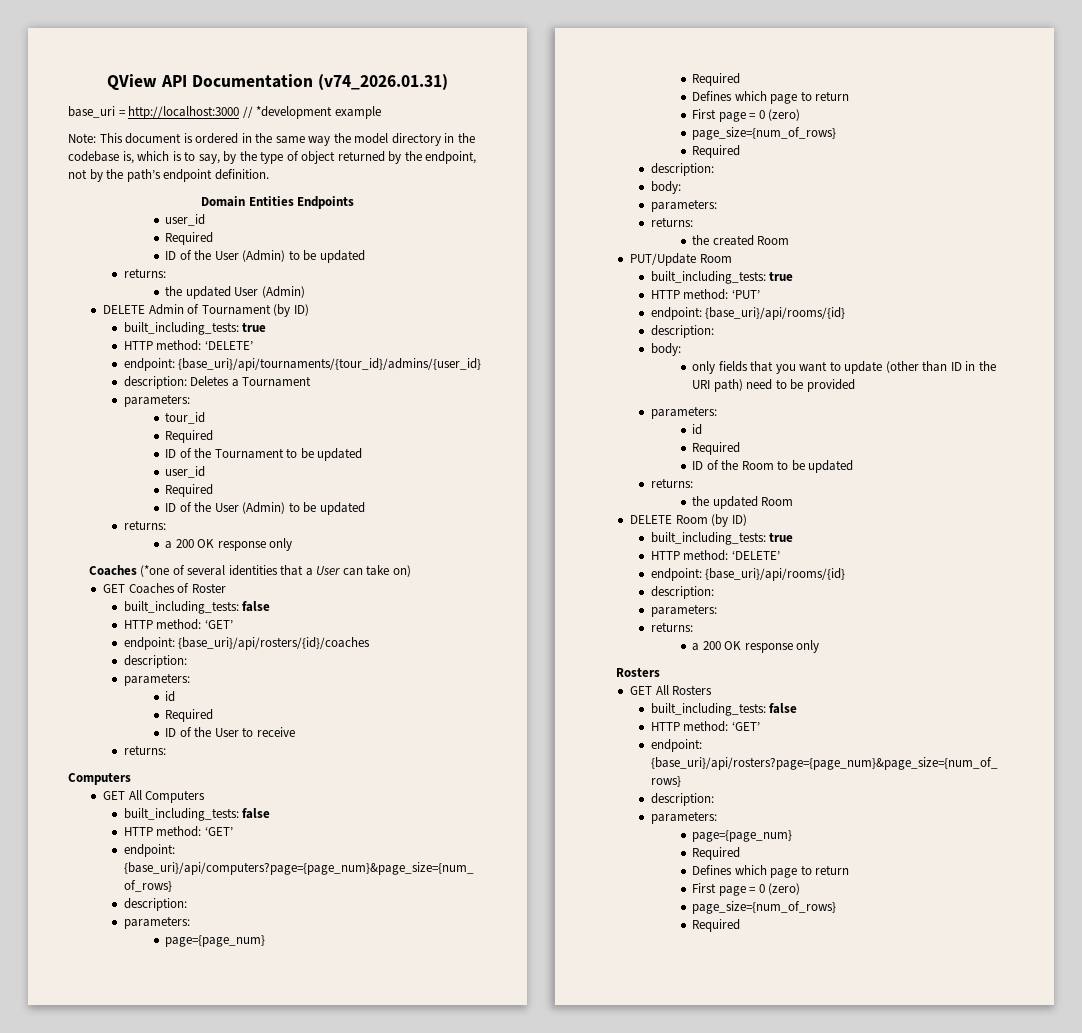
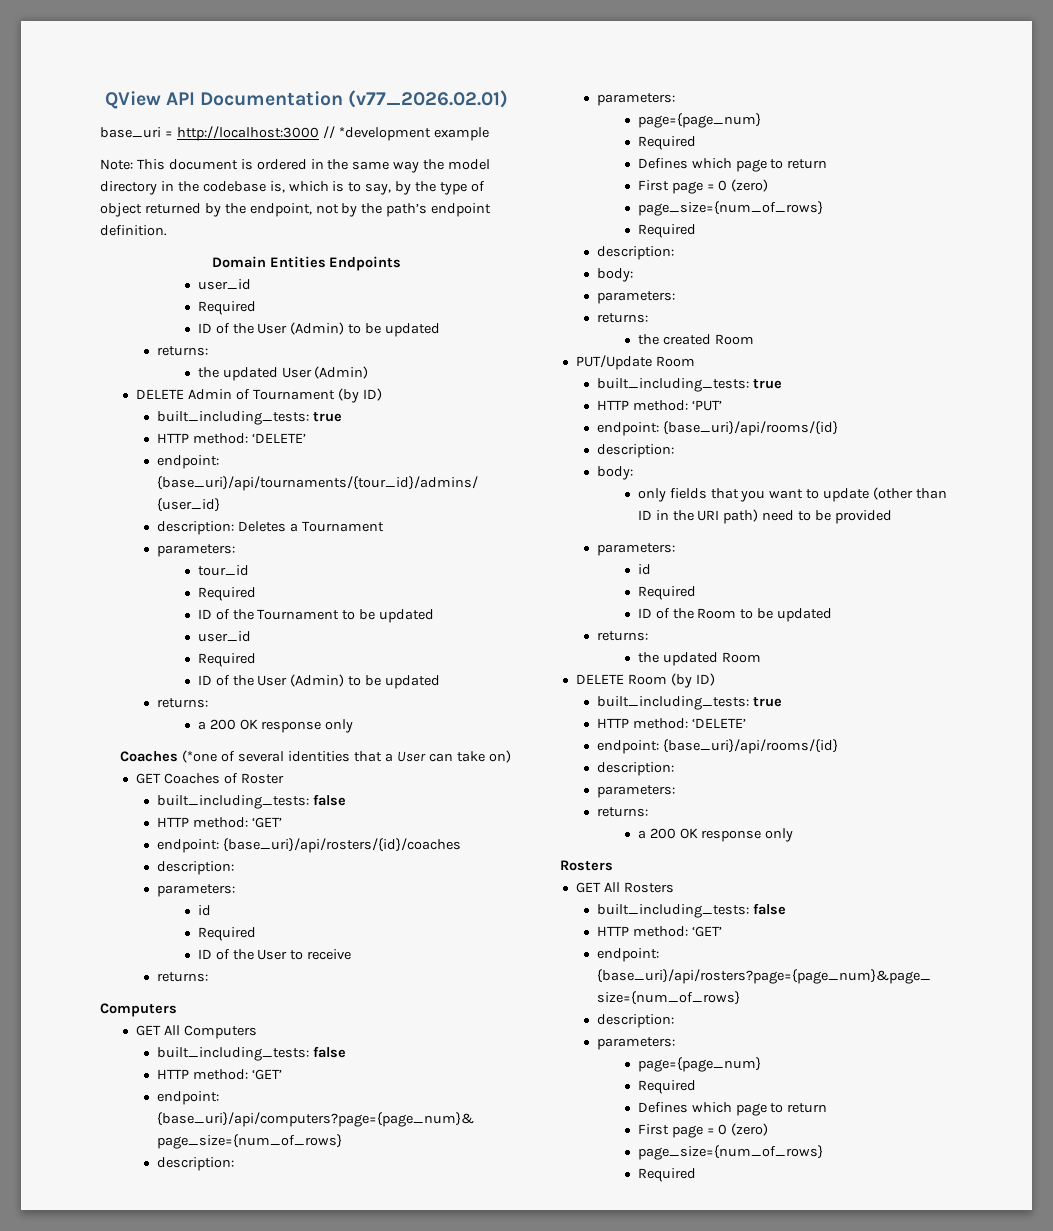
[317,74,448,90] (v74_2026.01.31) -> [348,90,509,108] (v77_2026.02.01)

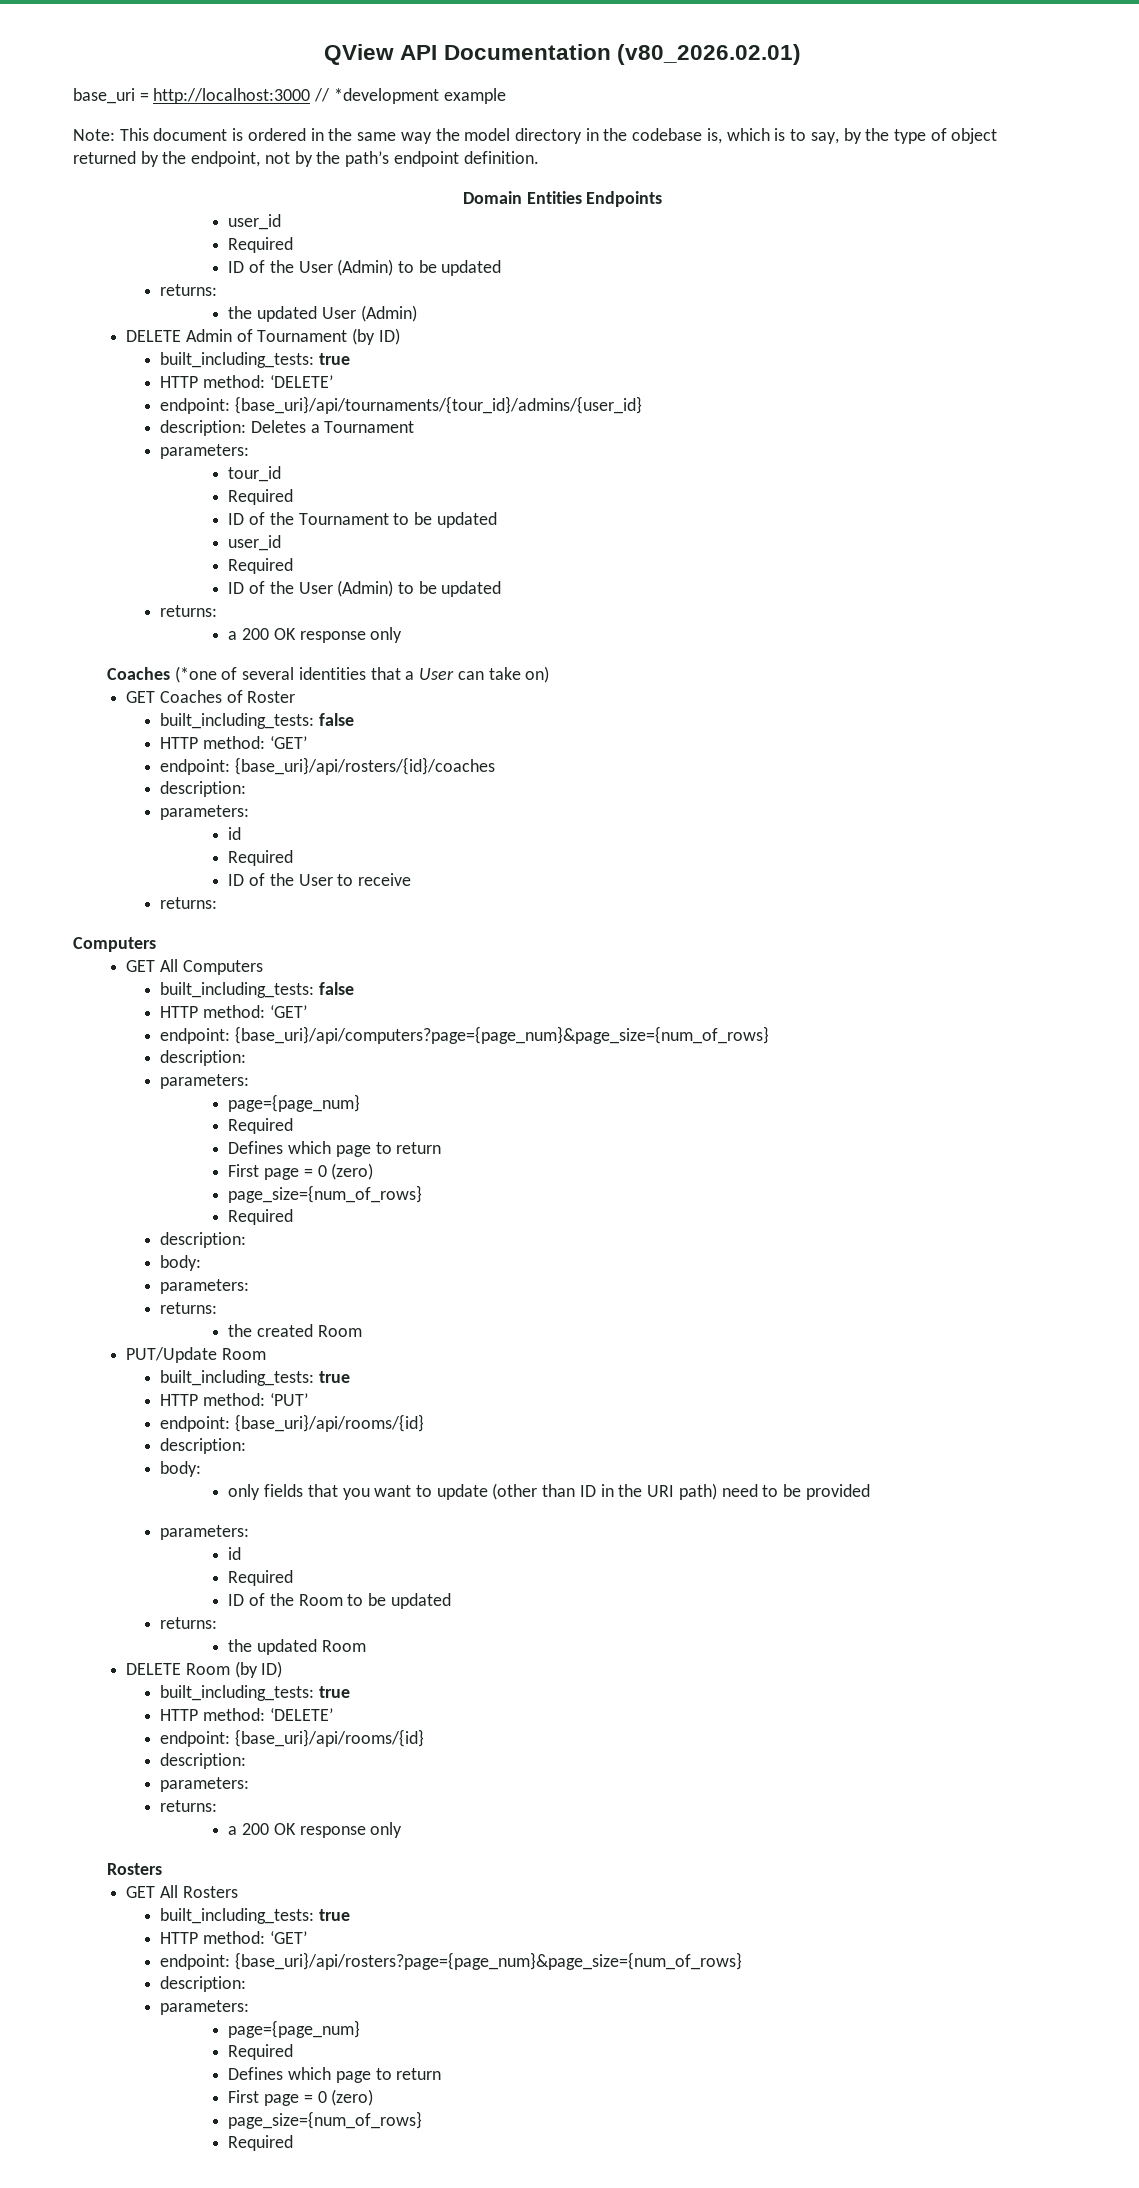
[348,90,509,108] (v77_2026.02.01) -> [616,44,801,65] (v80_2026.02.01)
[752,903,786,915] false -> [319,1909,351,1921] true

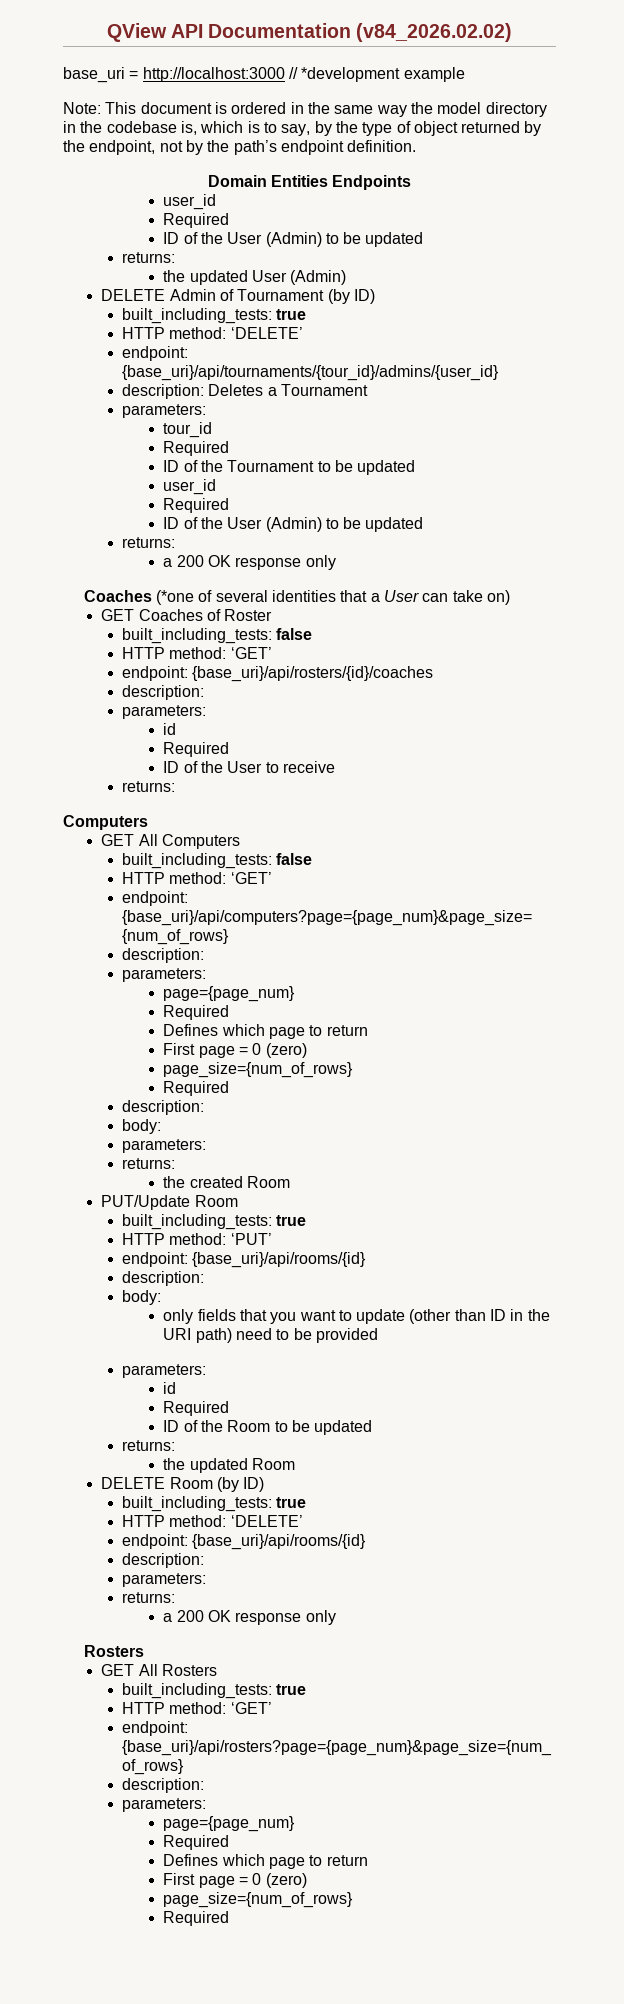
[616,44,801,65] (v80_2026.02.01) -> [356,23,513,42] (v84_2026.02.02)

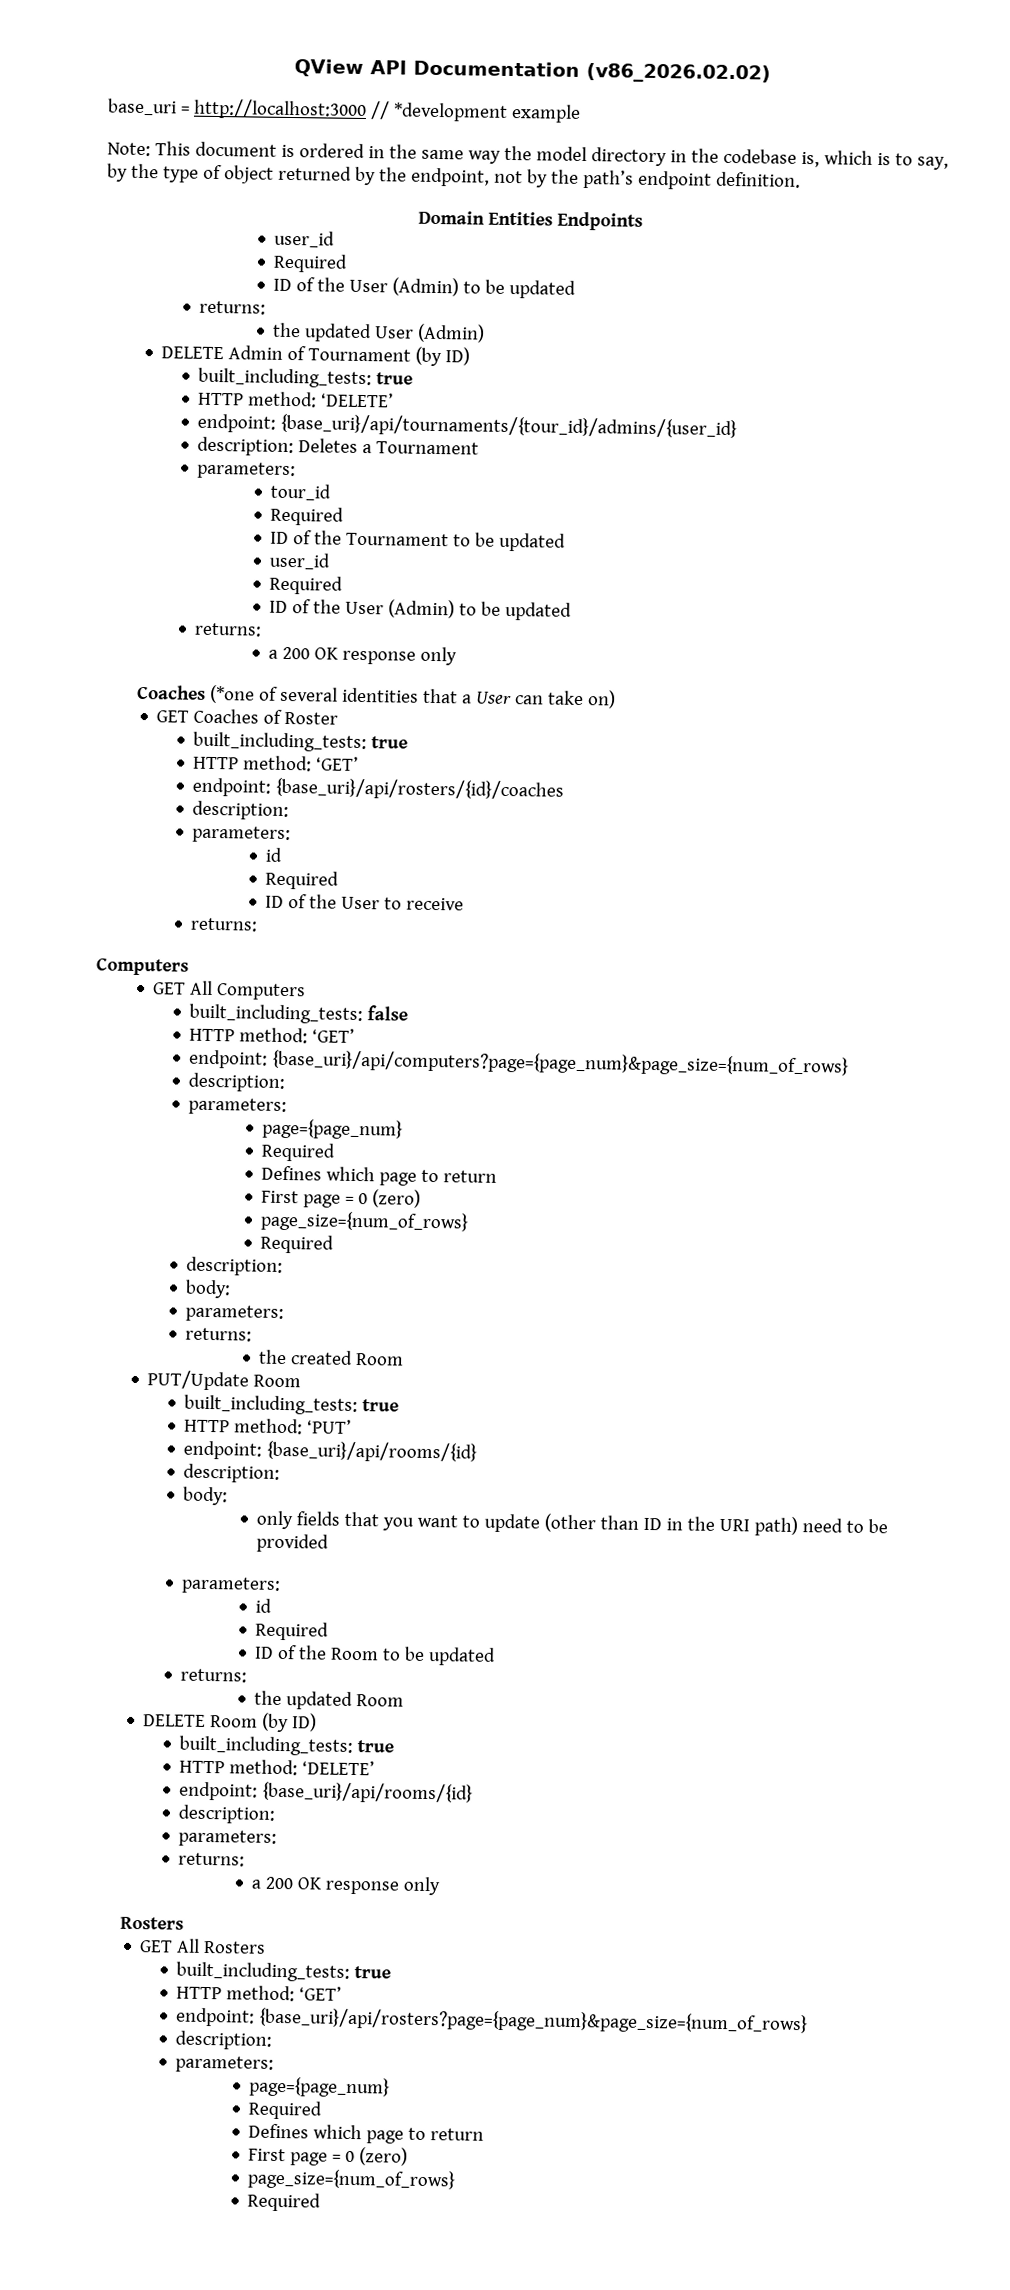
[356,23,513,42] (v84_2026.02.02) -> [586,63,771,84] (v86_2026.02.02)
[276,628,313,640] false -> [371,736,409,749] true

